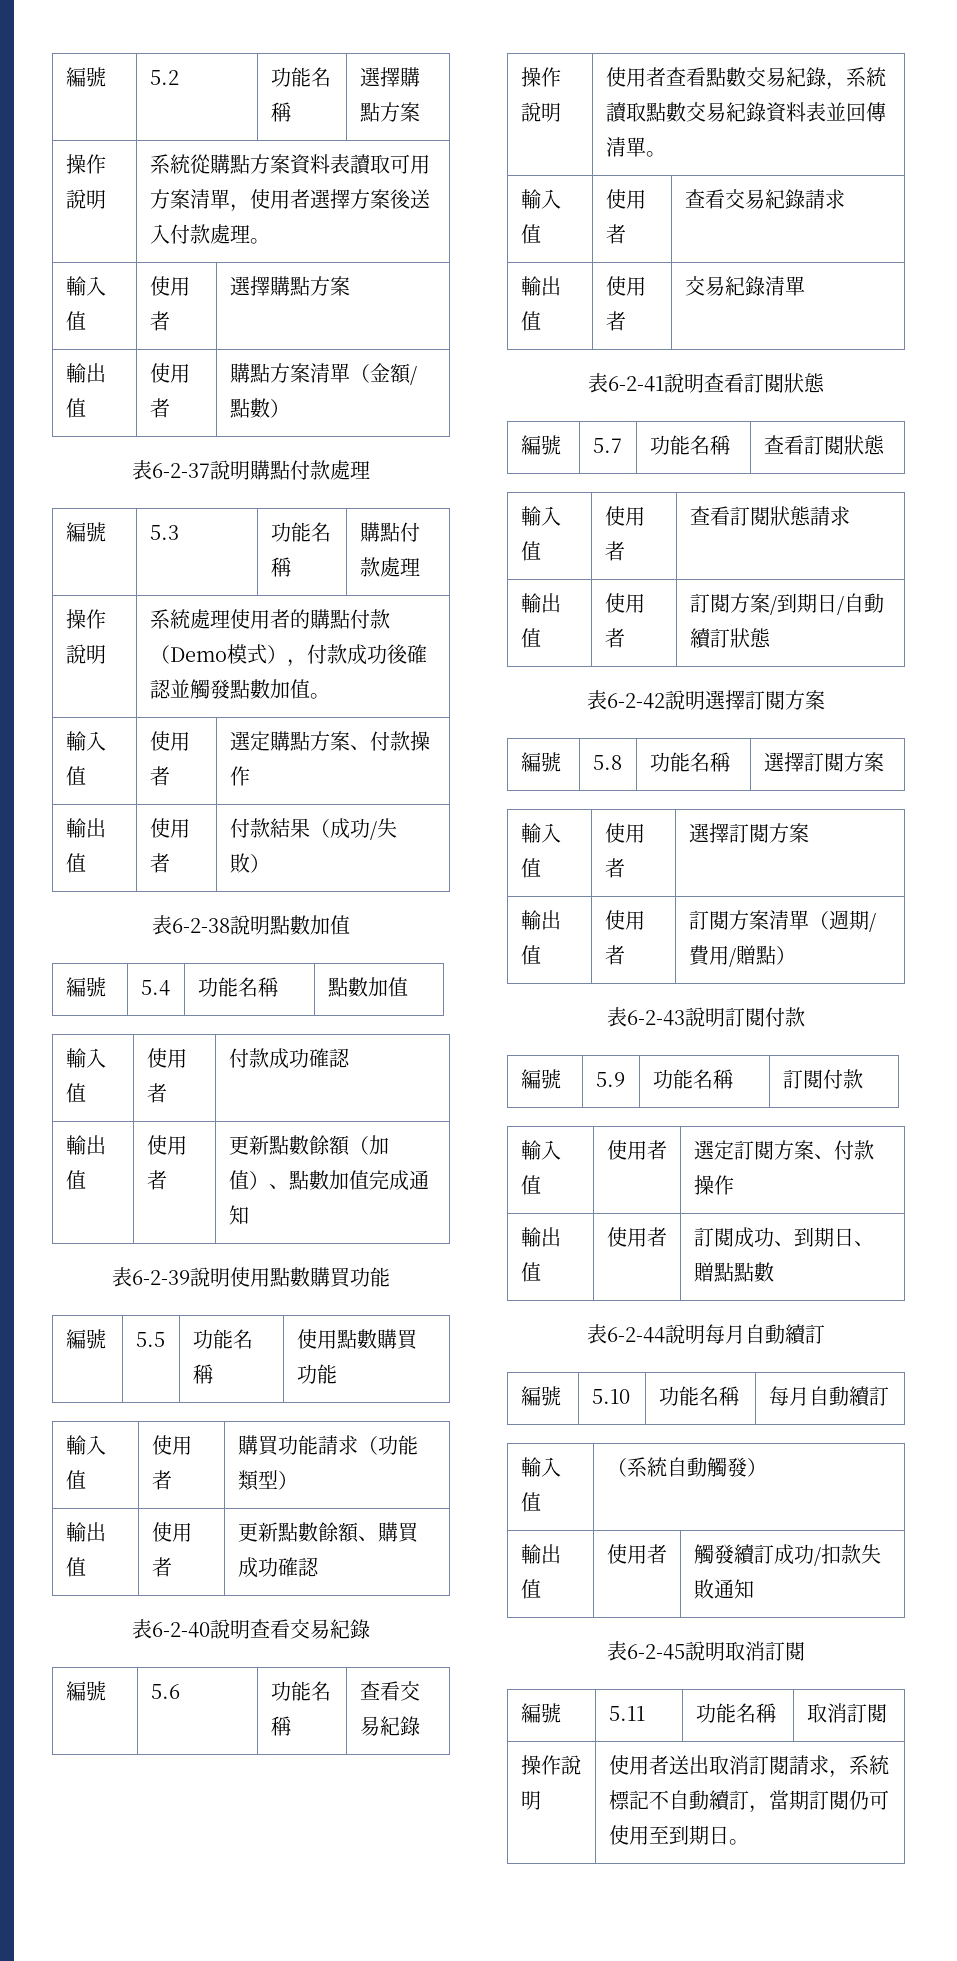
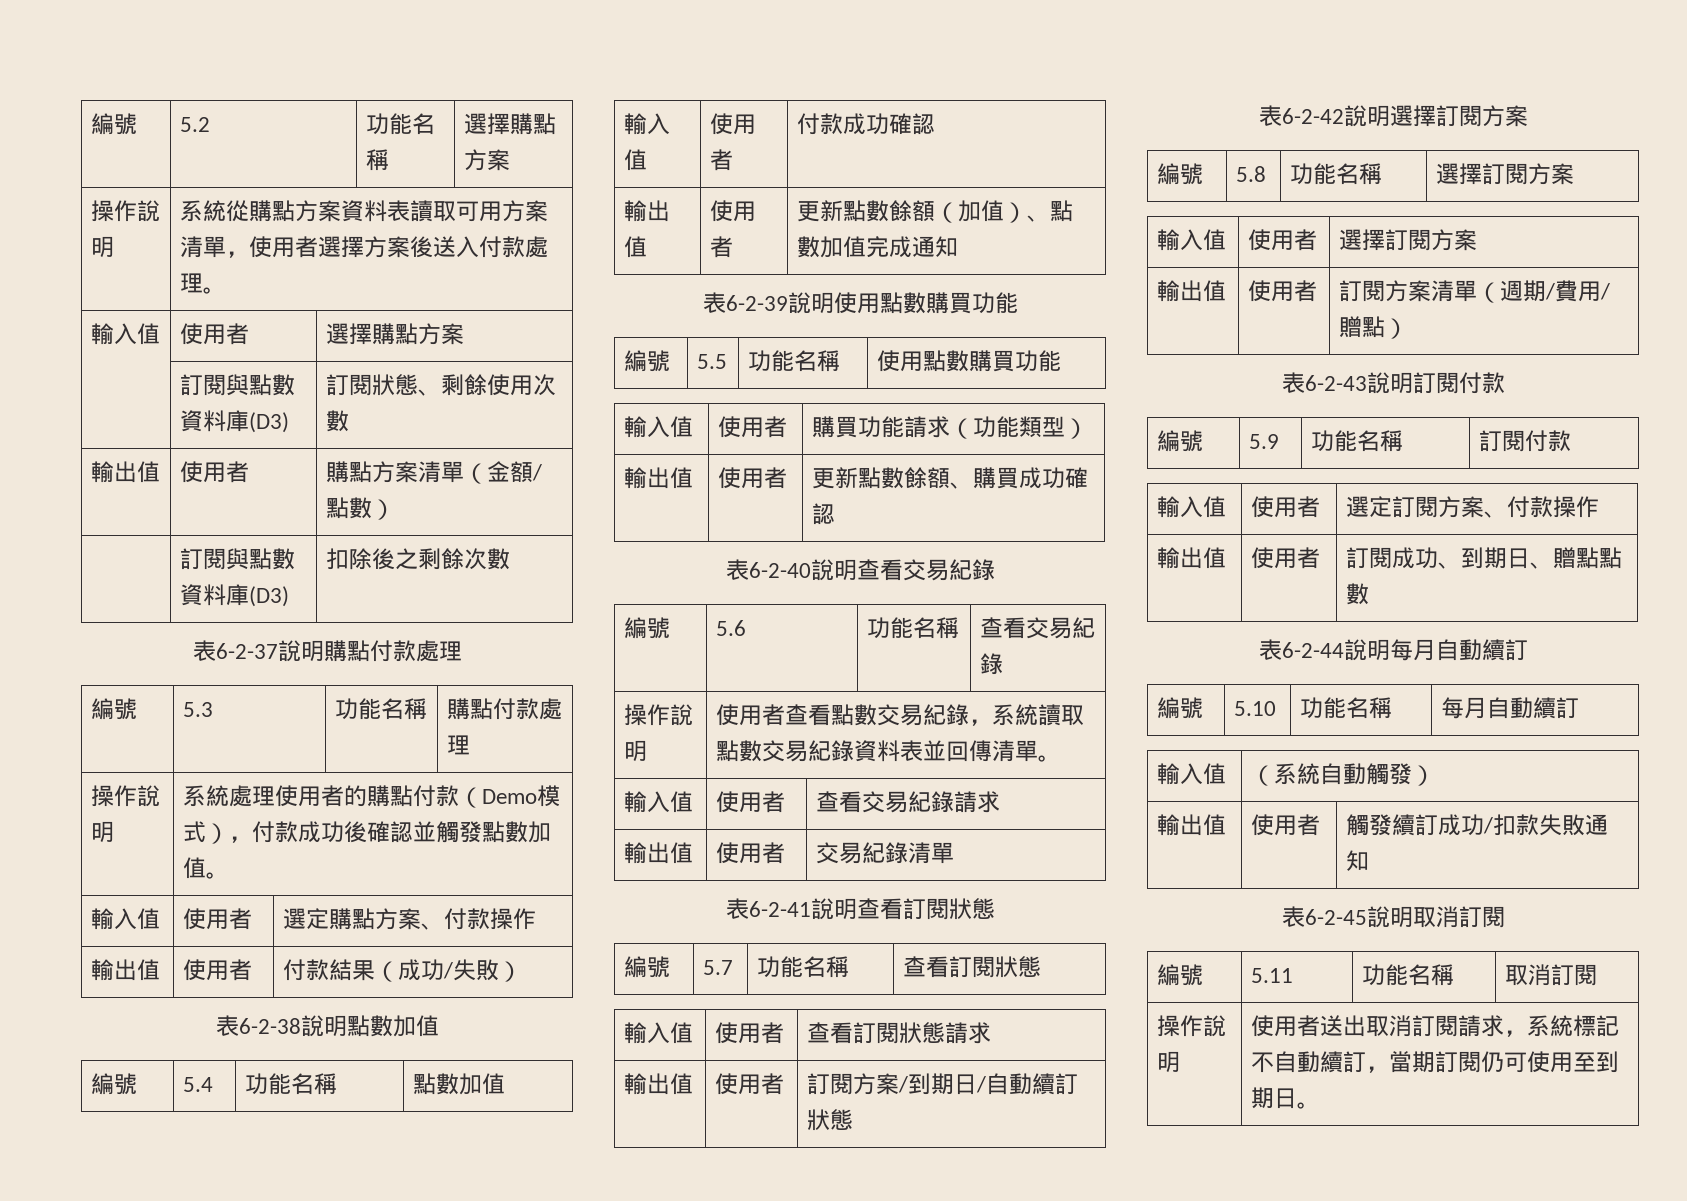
(350, 286) none -> [180,374,296,396] [180,410,290,433] [326,374,557,396] [326,410,350,432] // | 訂閱與點數資料庫(D3) | 訂閱狀態、剩餘使用次數
(290, 408) none -> [180,548,296,570] [180,584,290,607] [326,548,511,570] // | 訂閱與點數資料庫(D3) | 扣除後之剩餘次數

